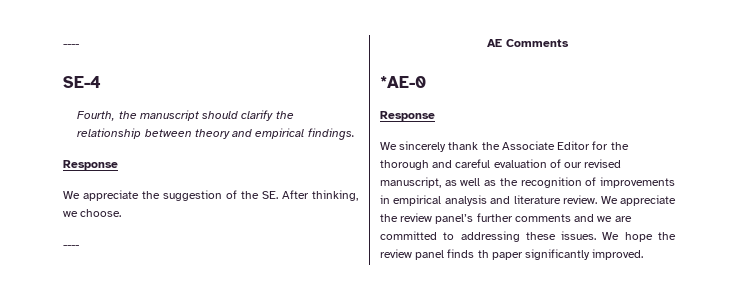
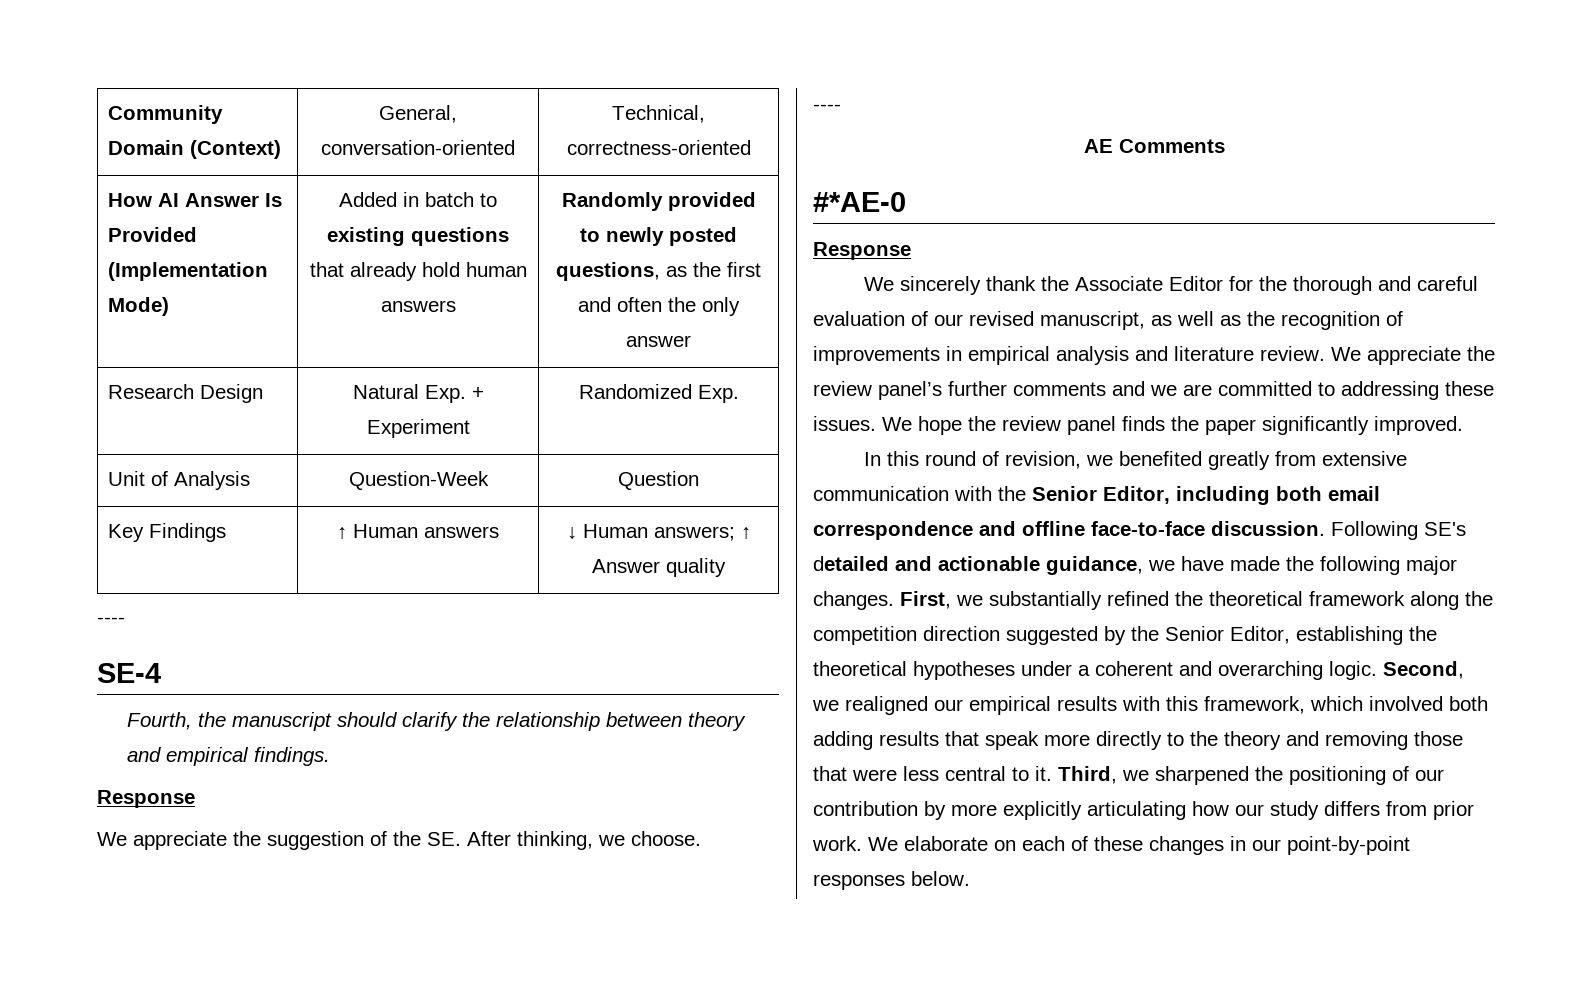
(63, 45) none -> [108,105,224,124] [108,140,282,159] [379,105,457,123] [321,140,515,155] [612,105,705,123] [566,140,751,155] [108,193,283,207] [108,227,198,242] [108,262,269,281] [108,297,170,316] [339,192,497,207] [327,227,509,246] [309,262,527,281] [380,300,456,312] [561,192,756,211] [580,227,737,246] [556,262,761,281] [578,297,740,316] [626,335,691,347] [108,384,264,403] [352,384,484,403] [366,419,470,438] [578,384,739,403] [108,471,251,490] [348,471,489,490] [618,471,699,490] [108,523,227,542] [337,524,499,539] [566,524,751,541] [592,558,726,577] Community Domain (Context) | General, conversation-oriented | Technical, correctness-oriented // How AI Answer Is Provided (Implementation Mode) | Added in batch to existing questions that already hold human answers | Randomly provided to newly posted questions, as the first and often the only answer // Research Design | Natural Exp. + Experiment | Randomized Exp. // Unit of Analysis | Question-Week | Question // Key Findings | ↑ Human answers | ↓ Human answers; ↑ Answer quality //
[380,76,426,88] *AE-0 -> [813,192,906,212] #*AE-0
[477,250,489,258] th -> [1171,416,1199,431] the
(644, 254) none -> [863,451,1407,470] [813,486,1380,505] [813,521,1466,540] [813,556,1457,575] [813,591,1493,610] [813,626,1437,645] [813,661,1464,680] [812,696,1488,715] [813,731,1463,750] [813,766,1444,785] [813,801,1474,820] [812,836,1410,855] [813,871,970,890] // In this round of revision, we benefited greatly from extensive communication with the Senior Editor, including both email correspondence and offline face-to-face discussion. Following SE's detailed and actionable guidance, we have made the following major changes. First, we substantially refined the theoretical framework along the competition direction suggested by the Senior Editor, establishing the theoretical hypotheses under a coherent and overarching logic. Second, we realigned our empirical results with this framework, which involved both adding results that speak more directly to the theory and removing those that were less central to it. Third, we sharpened the positioning of our contribution by more explicitly articulating how our study differs from prior work. We elaborate on each of these changes in our point-by-point responses below.

